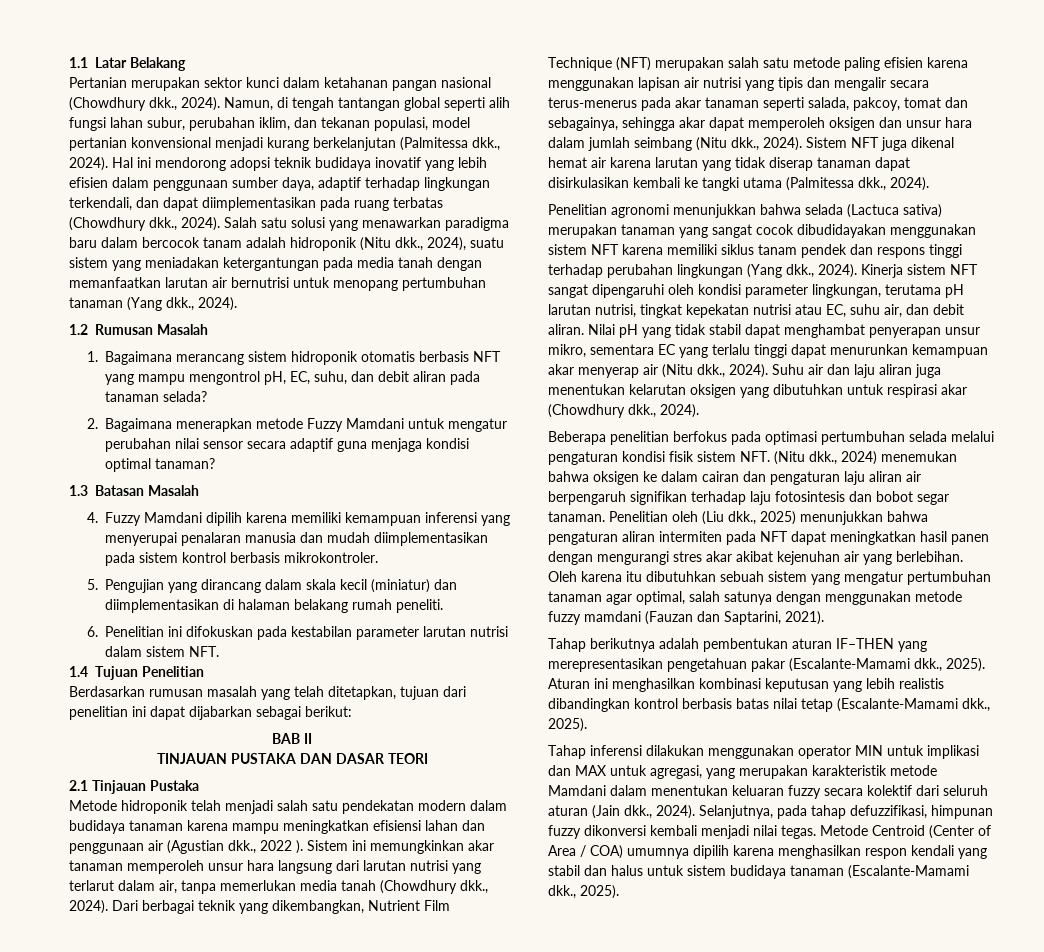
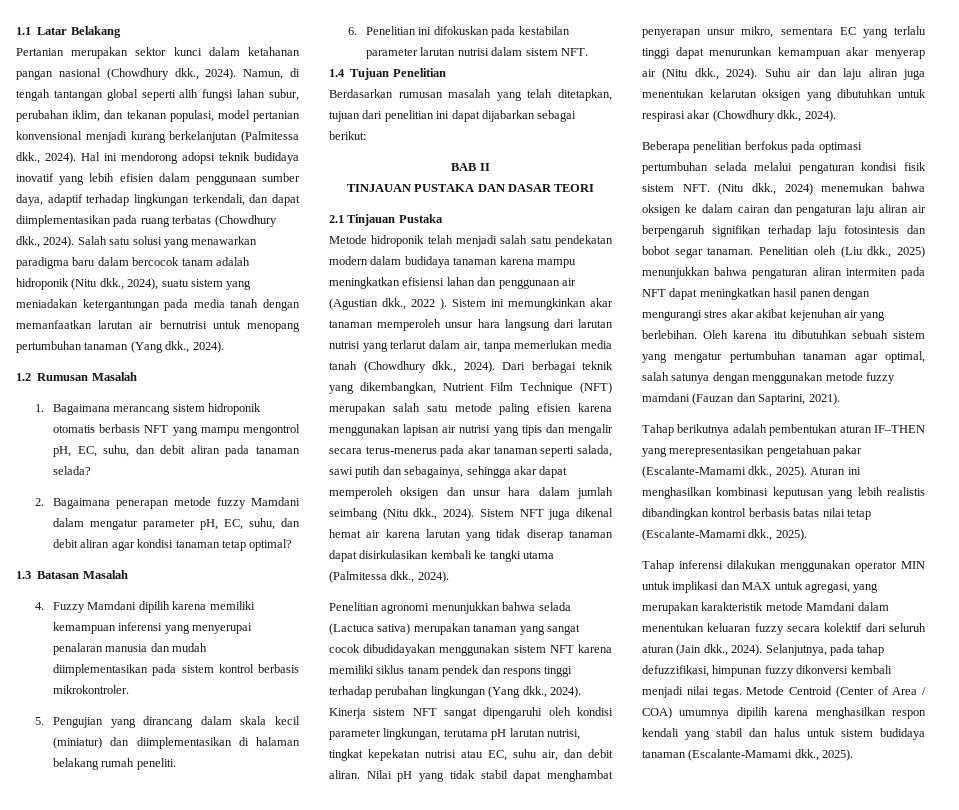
[176,418,508,432] [105,438,470,452] [105,458,216,472] menerapkan metode Fuzzy Mamdani untuk mengatur perubahan nilai sensor secara adaptif guna menjaga kondisi optimal tanaman? -> [116,497,300,509] [53,518,300,530] [53,539,293,551] penerapan metode fuzzy Mamdani dalam mengatur parameter pH, EC, suhu, dan debit aliran agar kondisi tanaman tetap optimal?
[853,97,941,111] pakcoy, tomat -> [329,466,381,478] sawi putih

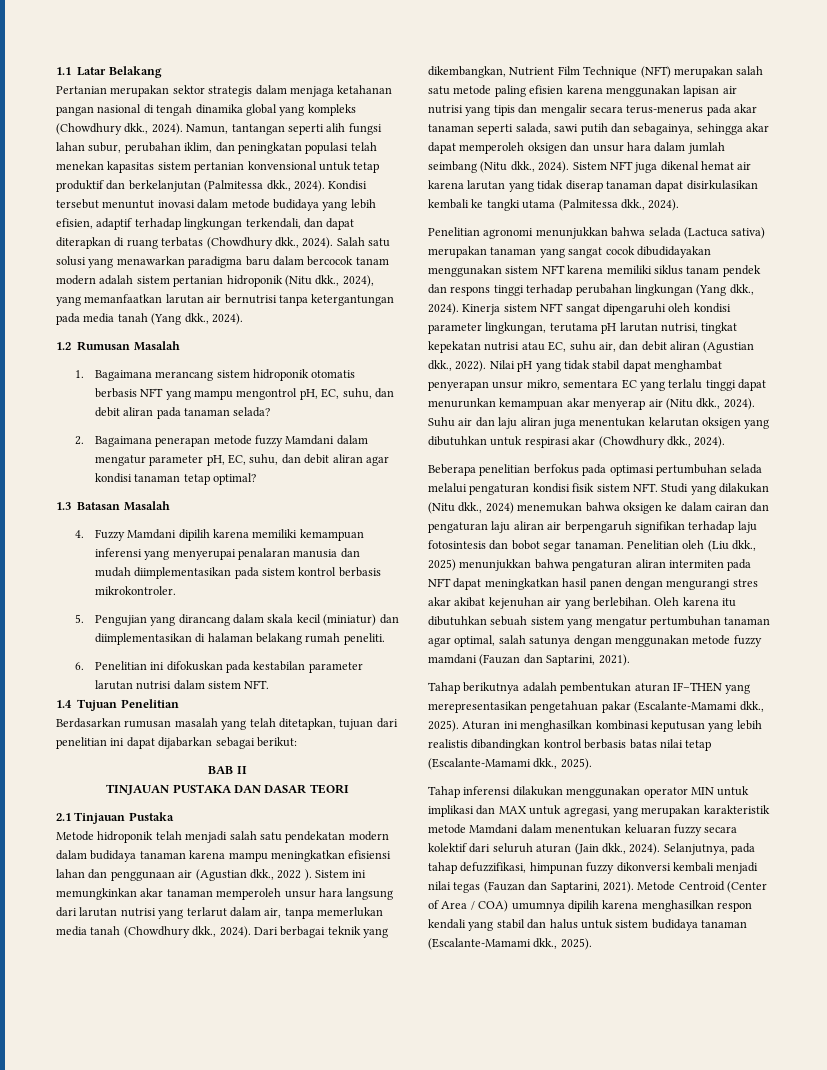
[173,47,300,56] [16,68,301,80] [16,89,138,101] kunci dalam ketahanan pangan nasional (Chowdhury dkk., 2024). Namun, di tengah tantangan global -> [208,85,393,97] [56,104,356,116] [56,123,285,135] strategis dalam menjaga ketahanan pangan nasional di tengah dinamika global yang kompleks (Chowdhury dkk., 2024). Namun, tantangan
[126,110,300,122] [16,131,299,143] [16,152,299,164] [16,173,300,185] [16,194,43,206] tekanan populasi, model pertanian konvensional menjadi kurang berkelanjutan (Palmitessa dkk., 2024). Hal ini mendorong adopsi teknik budidaya inovatif yang lebih efisien dalam penggunaan sumber daya, -> [237,142,377,154] [56,161,380,173] [56,180,368,192] [56,199,376,211] [56,218,93,229] peningkatan populasi telah menekan kapasitas sistem pertanian konvensional untuk tetap produktif dan berkelanjutan (Palmitessa dkk., 2024). Kondisi tersebut menuntut inovasi dalam metode budidaya yang lebih efisien,
[16,215,138,227] diimplementasikan pada -> [56,237,125,249] diterapkan di
[215,257,250,266] [16,278,252,290] [16,299,300,311] [16,320,300,332] [16,341,129,353] adalah hidroponik (Nitu dkk., 2024), suatu sistem yang meniadakan ketergantungan pada media tanah dengan memanfaatkan larutan air bernutrisi untuk menopang pertumbuhan tanaman -> [56,275,374,287] [56,294,395,306] [56,313,148,325] modern adalah sistem pertanian hidroponik (Nitu dkk., 2024), yang memanfaatkan larutan air bernutrisi tanpa ketergantungan pada media tanah
[329,770,360,779] aliran. -> [670,341,755,353] [428,360,487,372] aliran (Agustian dkk., 2022).
(710, 188) none -> [661,483,769,495] Studi yang dilakukan
[712,687,742,698] tegas. -> [453,881,634,893] tegas (Fauzan dan Saptarini, 2021).

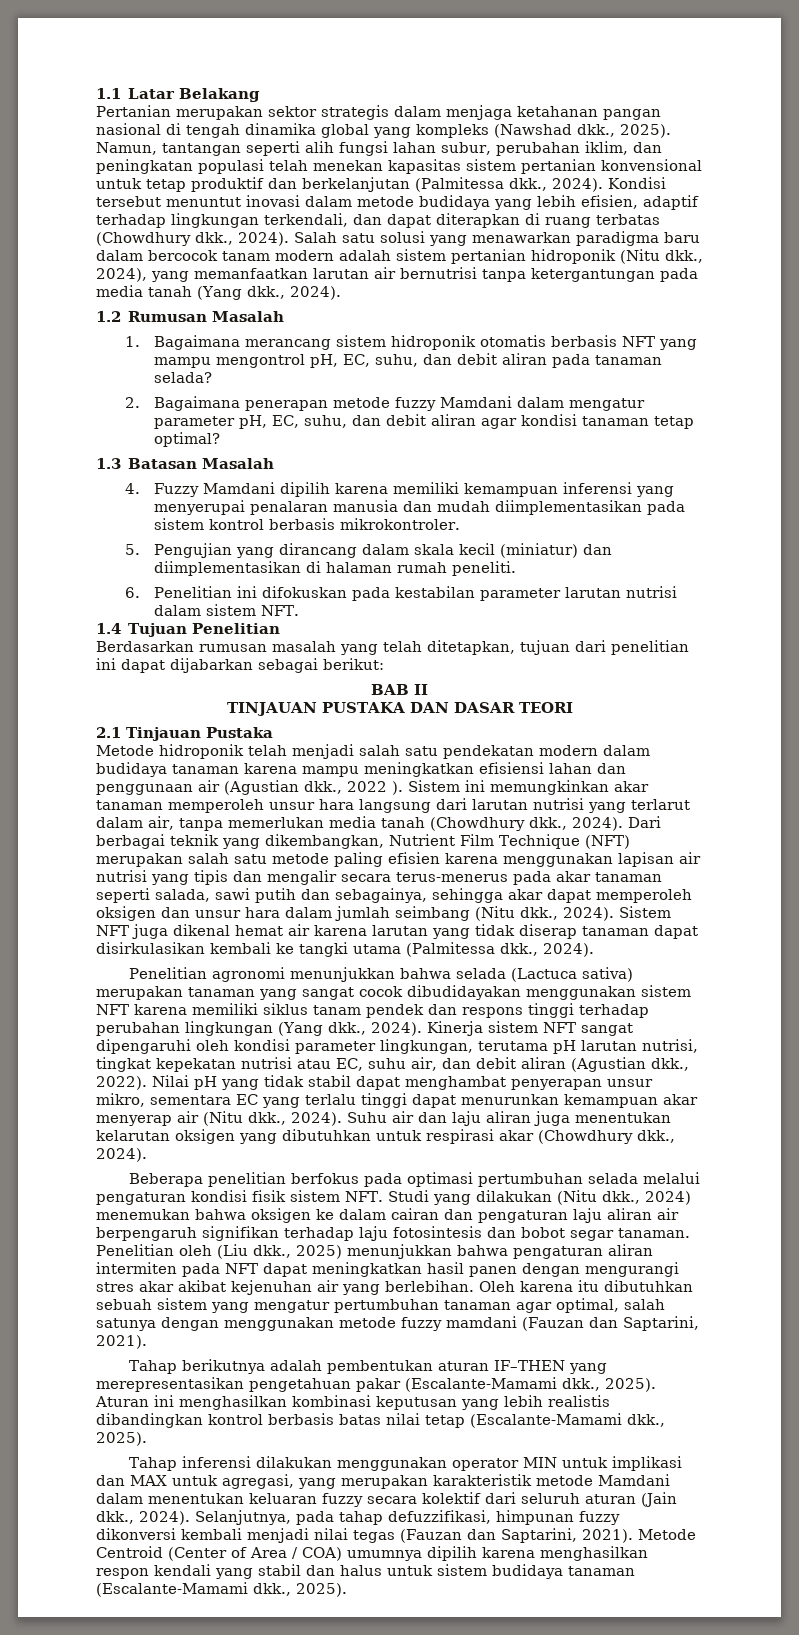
[56,123,183,135] (Chowdhury dkk., 2024). -> [494,124,671,138] (Nawshad dkk., 2025).
[256,633,303,645] belakang -> (392, 567) none

